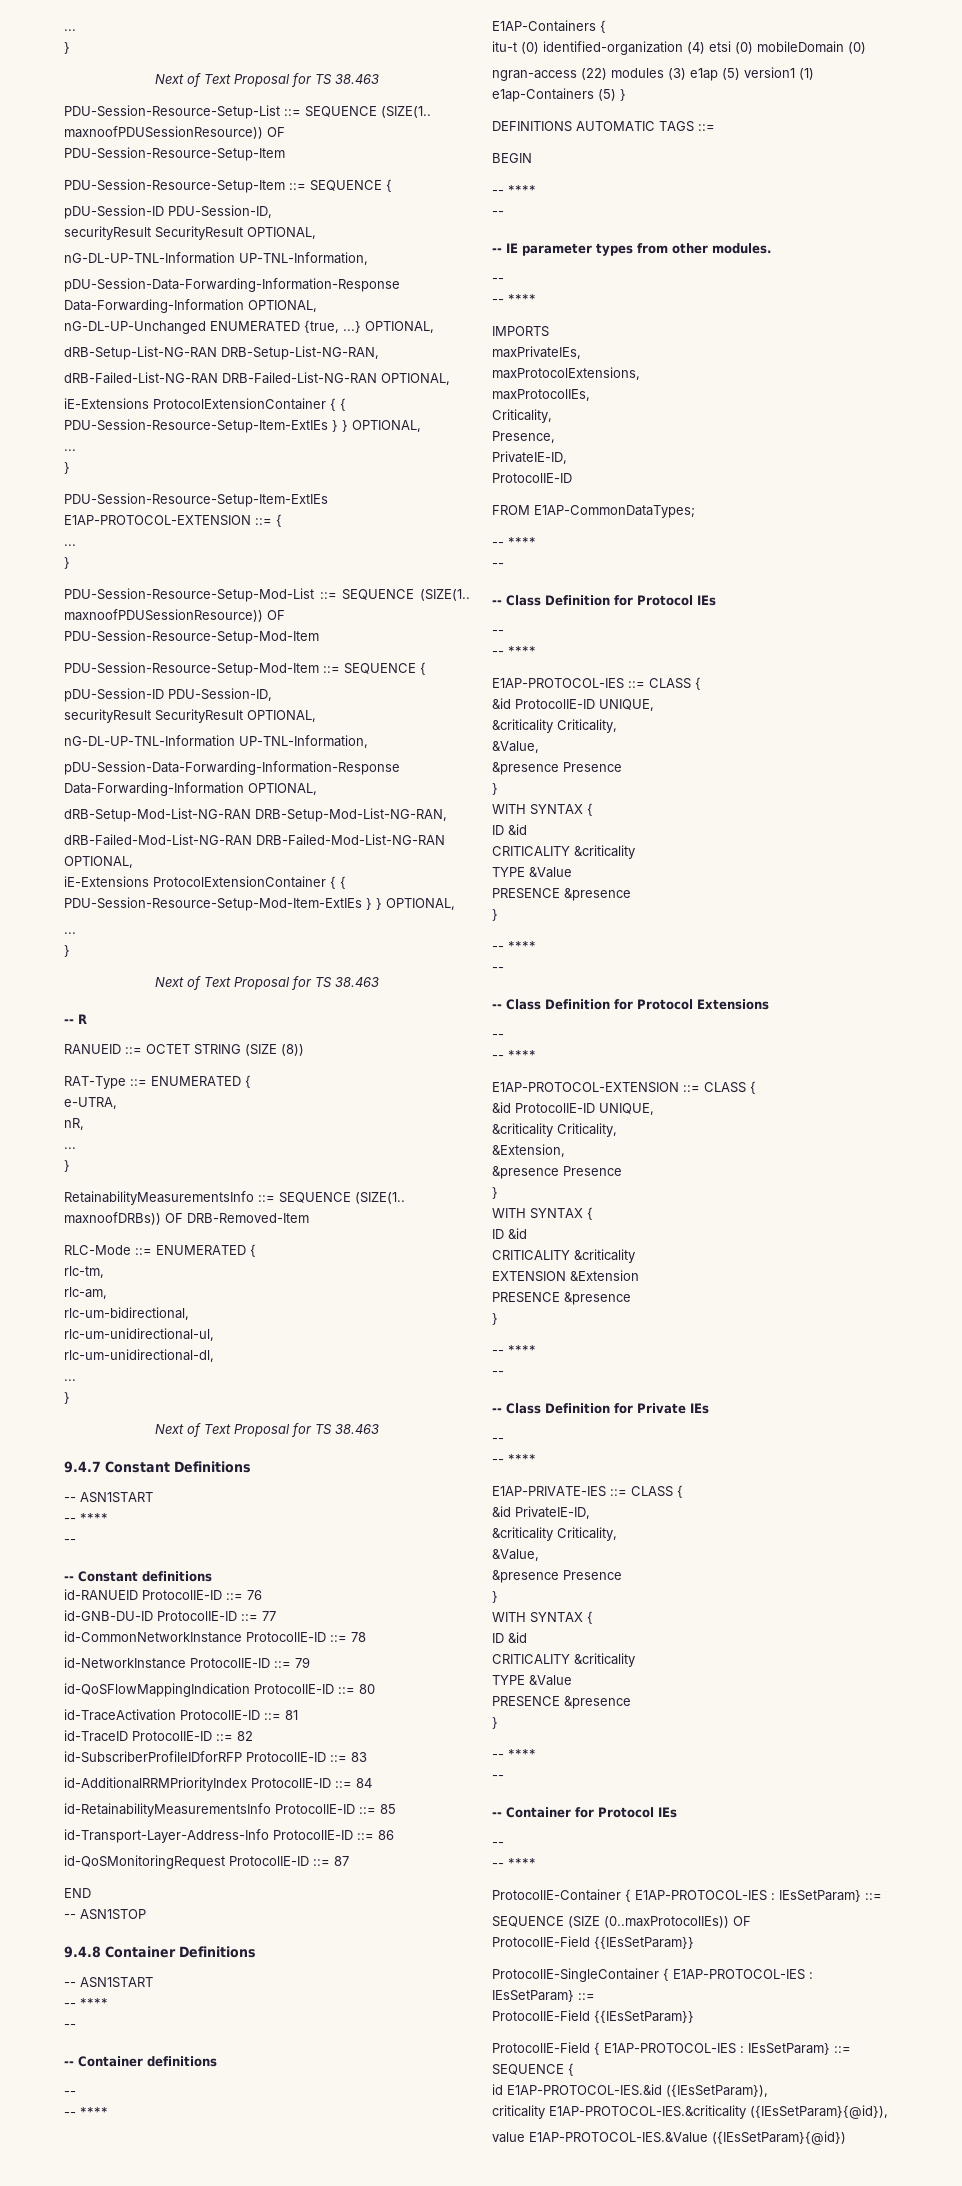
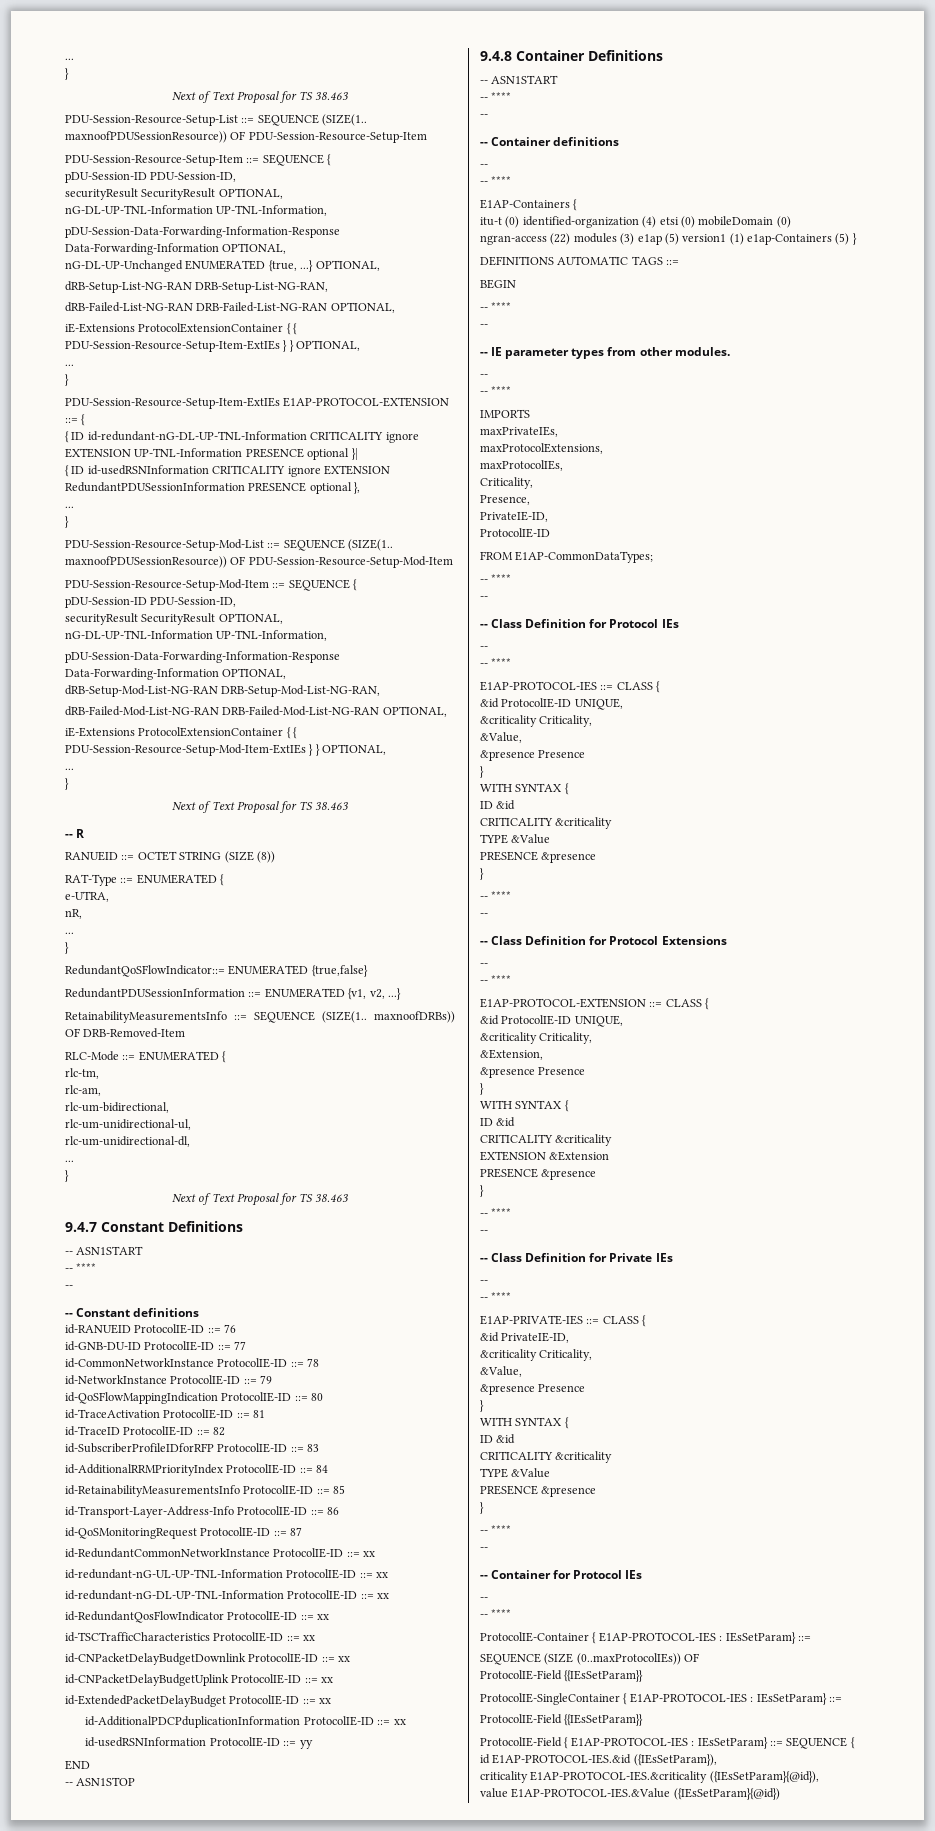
(282, 520) none -> [65,431,419,443] [65,448,358,460] [65,465,390,477] [65,482,361,494] // { ID id-redundant-nG-DL-UP-TNL-Information CRITICALITY ignore EXTENSION UP-TNL-Information PRESENCE optional }| // { ID id-usedRSNInformation CRITICALITY ignore EXTENSION RedundantPDUSessionInformation PRESENCE optional },
(70, 1166) none -> [65,965,368,977] [65,988,401,1000] // RedundantQoSFlowIndicator::= ENUMERATED {true,false} // RedundantPDUSessionInformation ::= ENUMERATED {v1, v2, ...}
(349, 1861) none -> [65,1548,376,1558] [65,1569,389,1579] [65,1590,390,1600] [65,1611,330,1623] [65,1632,316,1642] [65,1653,351,1665] [65,1674,334,1686] [65,1695,332,1707] [85,1716,406,1728] [85,1737,313,1749] // id-RedundantCommonNetworkInstance ProtocolIE-ID ::= xx // id-redundant-nG-UL-UP-TNL-Information ProtocolIE-ID ::= xx // id-redundant-nG-DL-UP-TNL-Information ProtocolIE-ID ::= xx // id-RedundantQosFlowIndicator ProtocolIE-ID ::= xx // id-TSCTrafficCharacteristics ProtocolIE-ID ::= xx // id-CNPacketDelayBudgetDownlink ProtocolIE-ID ::= xx // id-CNPacketDelayBudgetUplink ProtocolIE-ID ::= xx // id-ExtendedPacketDelayBudget ProtocolIE-ID ::= xx // id-AdditionalPDCPduplicationInformation ProtocolIE-ID ::= xx // id-usedRSNInformation ProtocolIE-ID ::= yy

